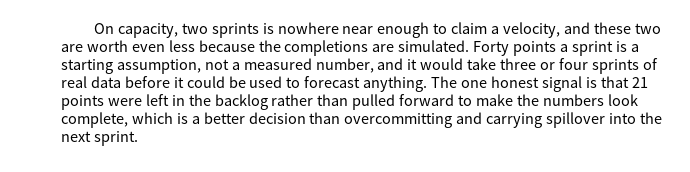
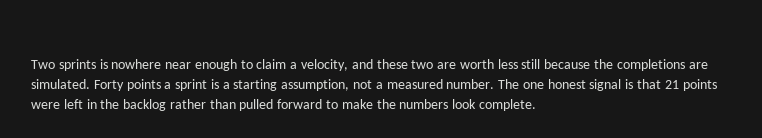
[93,23,208,38] On capacity, two -> [31,60,55,69] Two
[131,40,195,52] even less -> [497,59,541,69] less still
[315,58,658,74] [61,76,428,92] number, and it would take three or four sprints of real data before it could be used to forecast anything. -> [446,79,495,89] number.
[61,112,662,128] [61,131,138,146] complete, which is a better decision than overcommitting and carrying spillover into the next sprint. -> [478,99,536,111] complete.

